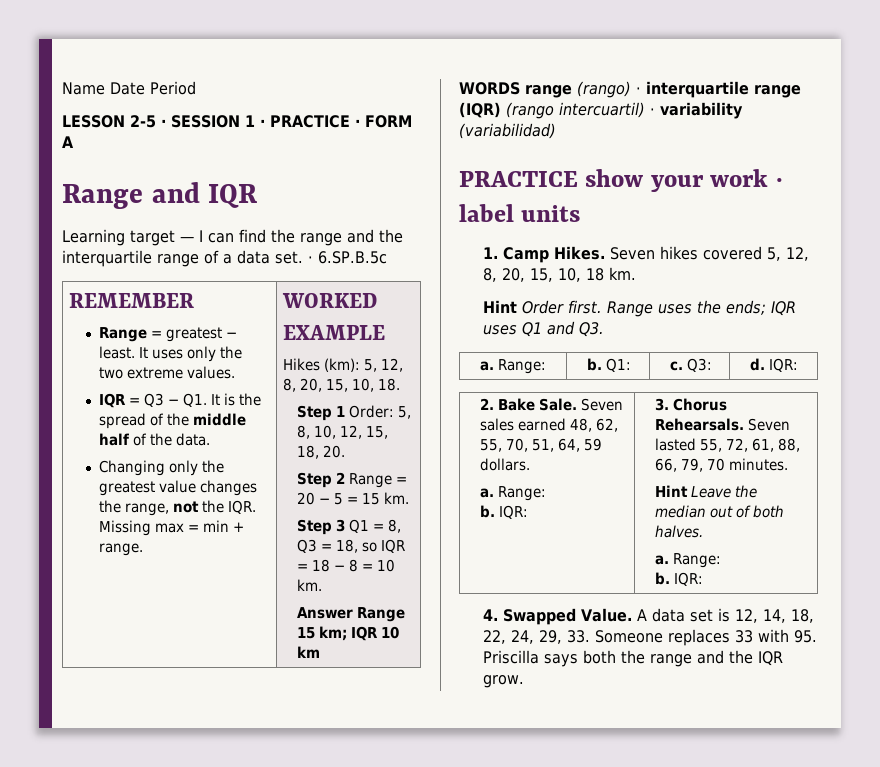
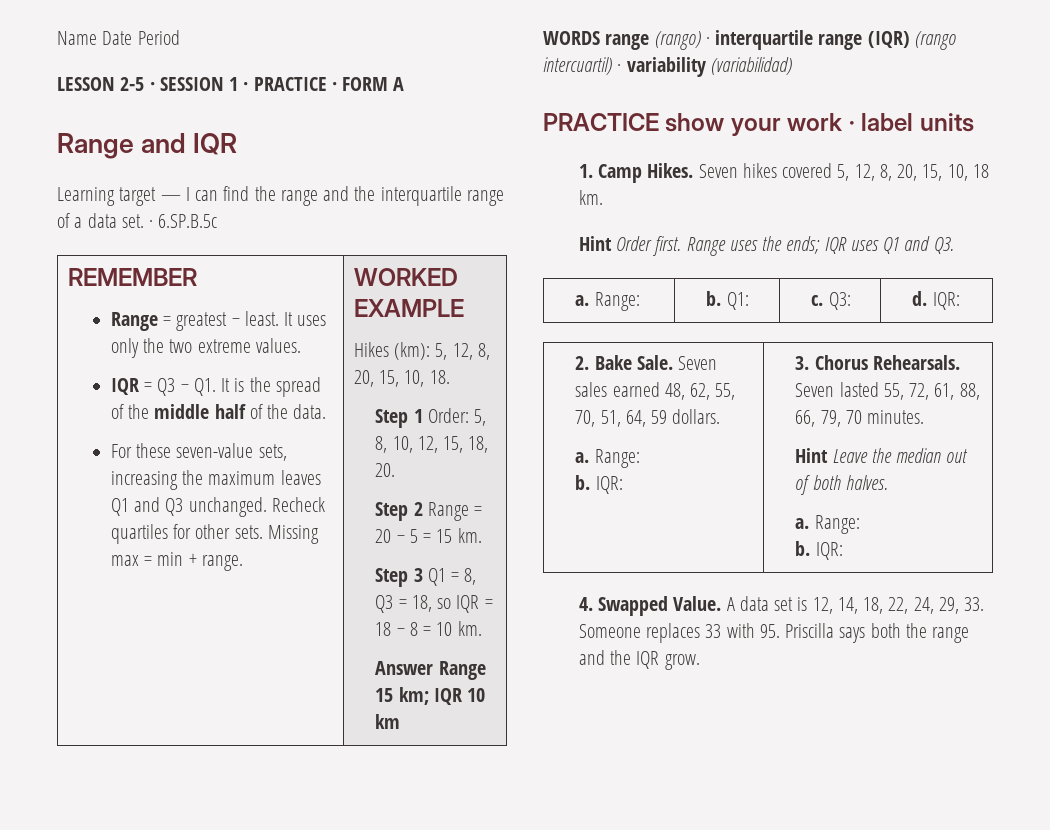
[99,460,225,476] [99,480,258,496] [99,500,257,516] Changing only the greatest value changes the range, not the IQR. -> [110,443,287,461] [110,470,321,490] [110,497,325,517] [110,524,263,544] For these seven-value sets, increasing the maximum leaves Q1 and Q3 unchanged. Recheck quartiles for other sets.

